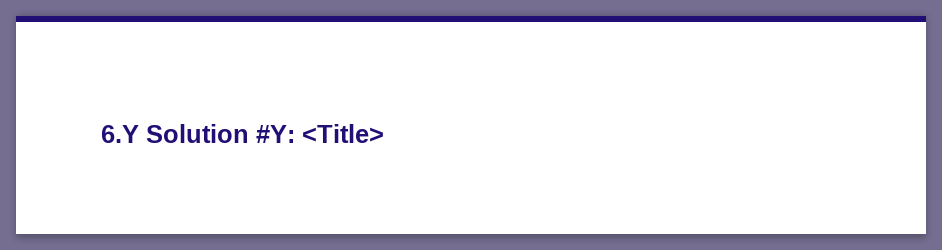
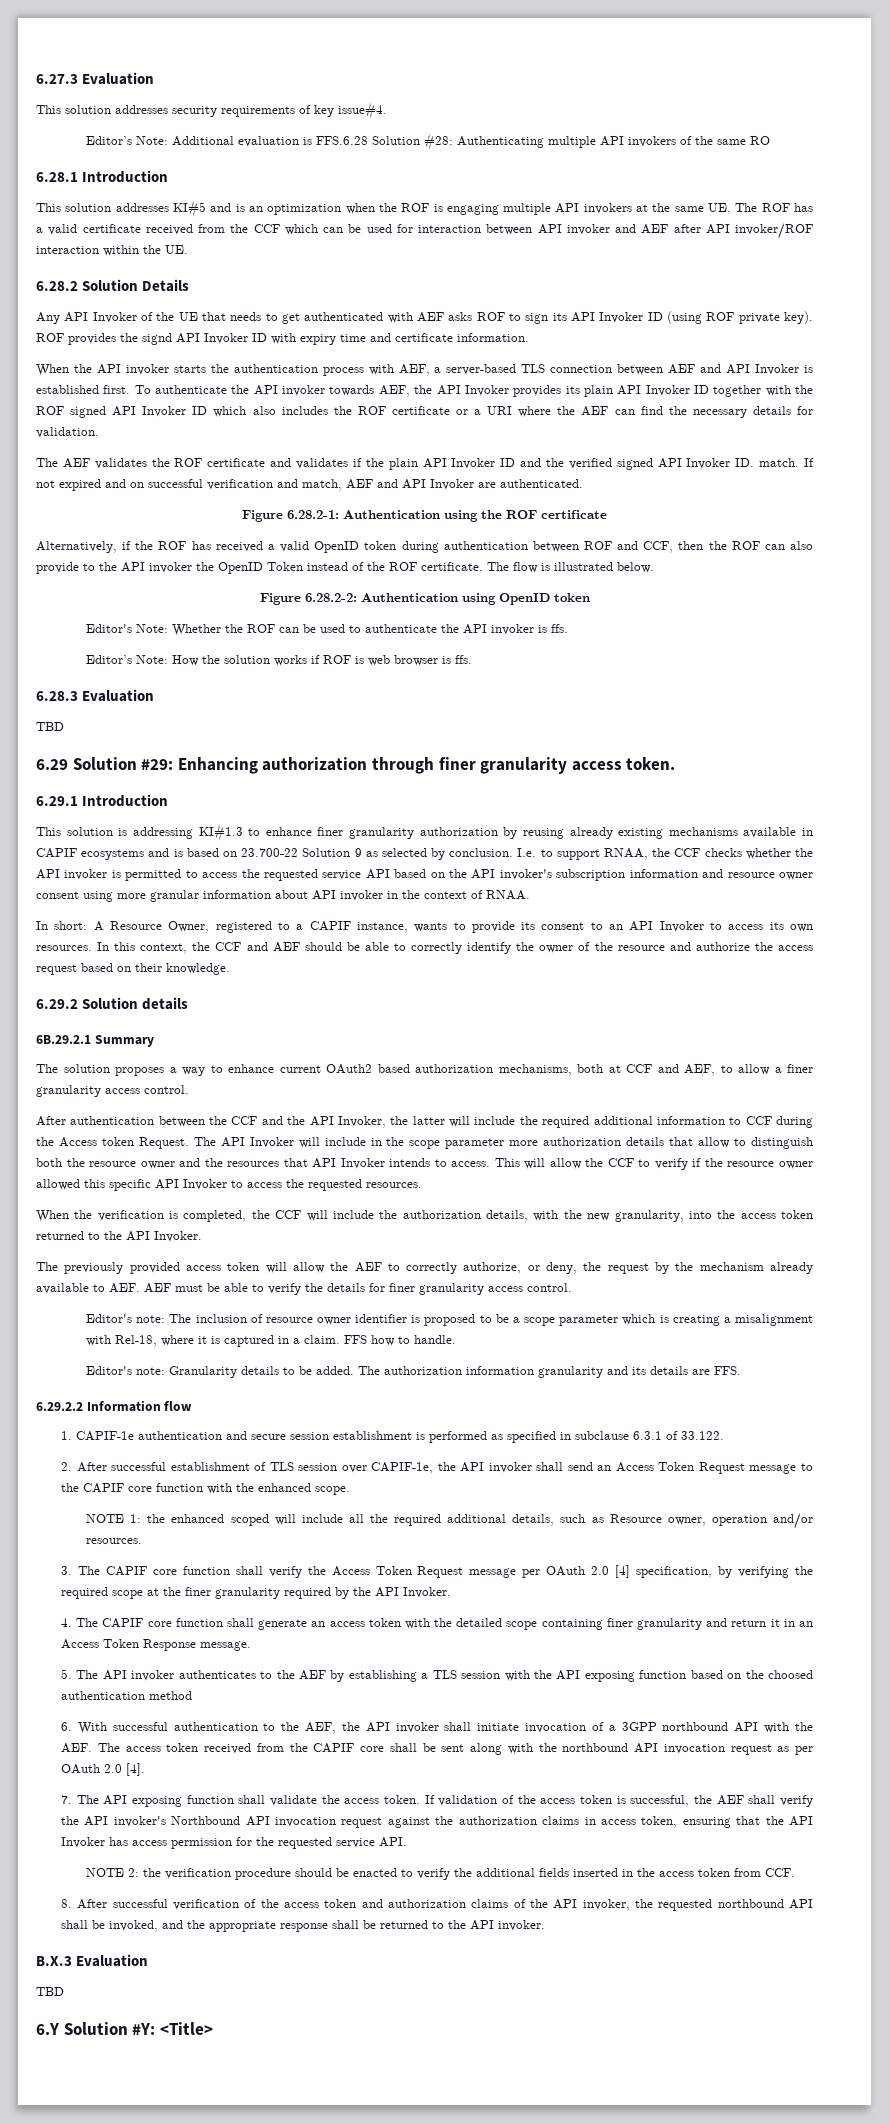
(101, 134) none -> [36,72,155,85] [36,102,387,119] [86,133,771,150] [36,170,169,183] [36,200,814,217] [36,223,813,239] [36,245,188,256] [36,279,190,292] [36,311,814,324] [36,333,529,345] [36,364,813,376] [36,385,814,397] [36,406,813,418] [36,427,99,438] [36,458,815,470] [36,479,583,491] [242,510,607,522] [36,541,813,553] [36,562,654,574] [259,593,590,605] [86,624,569,636] [86,655,473,666] [36,689,155,702] [36,722,64,731] [36,757,676,774] [36,794,169,807] [36,824,813,841] [36,848,813,860] [36,869,814,881] [36,890,530,902] [36,921,814,933] [36,942,813,954] [36,963,230,975] [36,997,189,1010] [36,1035,154,1047] [36,1064,813,1076] [36,1085,189,1097] [36,1116,813,1128] [36,1137,814,1149] [36,1158,813,1170] [36,1179,422,1191] [36,1210,813,1222] [36,1231,202,1242] [36,1262,813,1274] [36,1283,572,1295] [86,1314,814,1326] [86,1335,457,1347] [86,1366,742,1378] [36,1400,193,1412] [61,1431,725,1443] [61,1462,813,1474] [61,1483,351,1495] [86,1513,813,1529] [86,1538,143,1544] [61,1565,813,1578] [61,1587,452,1599] [61,1618,813,1630] [61,1639,252,1651] [61,1669,814,1682] [61,1691,193,1700] [61,1722,814,1734] [61,1743,814,1755] [61,1763,146,1776] [61,1795,813,1807] [61,1816,813,1828] [61,1837,408,1849] [86,1868,796,1880] [61,1899,813,1911] [61,1920,546,1932] [36,1954,149,1967] [36,1987,64,1996] 6.27.3 Evaluation // This solution addresses security requirements of key issue#4. // Editor’s Note: Additional evaluation is FFS.6.28 Solution #28: Authenticating multiple API invokers of the same RO // 6.28.1 Introduction // This solution addresses KI#5 and is an optimization when the ROF is engaging multiple API invokers at the same UE. The ROF has a valid certificate received from the CCF which can be used for interaction between API invoker and AEF after API invoker/ROF interaction within the UE. // 6.28.2 Solution Details // Any API Invoker of the UE that needs to get authenticated with AEF asks ROF to sign its API Invoker ID (using ROF private key). ROF provides the signd API Invoker ID with expiry time and certificate information. // When the API invoker starts the authentication process with AEF, a server-based TLS connection between AEF and API Invoker is established first. To authenticate the API invoker towards AEF, the API Invoker provides its plain API Invoker ID together with the ROF signed API Invoker ID which also includes the ROF certificate or a URI where the AEF can find the necessary details for validation. // The AEF validates the ROF certificate and validates if the plain API Invoker ID and the verified signed API Invoker ID. match. If not expired and on successful verification and match, AEF and API Invoker are authenticated. // Figure 6.28.2-1: Authentication using the ROF certificate // Alternatively, if the ROF has received a valid OpenID token during authentication between ROF and CCF, then the ROF can also provide to the API invoker the OpenID Token instead of the ROF certificate. The flow is illustrated below. // Figure 6.28.2-2: Authentication using OpenID token // Editor's Note: Whether the ROF can be used to authenticate the API invoker is ffs. // Editor’s Note: How the solution works if ROF is web browser is ffs. // 6.28.3 Evaluation // TBD // 6.29 Solution #29: Enhancing authorization through finer granularity access token. // 6.29.1 Introduction // This solution is addressing KI#1.3 to enhance finer granularity authorization by reusing already existing mechanisms available in CAPIF ecosystems and is based on 23.700-22 Solution 9 as selected by conclusion. I.e. to support RNAA, the CCF checks whether the API invoker is permitted to access the requested service API based on the API invoker's subscription information and resource owner consent using more granular information about API invoker in the context of RNAA. // In short: A Resource Owner, registered to a CAPIF instance, wants to provide its consent to an API Invoker to access its own resources. In this context, the CCF and AEF should be able to correctly identify the owner of the resource and authorize the access request based on their knowledge. // 6.29.2 Solution details // 6B.29.2.1 Summary // The solution proposes a way to enhance current OAuth2 based authorization mechanisms, both at CCF and AEF, to allow a finer granularity access control. // After authentication between the CCF and the API Invoker, the latter will include the required additional information to CCF during the Access token Request. The API Invoker will include in the scope parameter more authorization details that allow to distinguish both the resource owner and the resources that API Invoker intends to access. This will allow the CCF to verify if the resource owner allowed this specific API Invoker to access the requested resources. // When the verification is completed, the CCF will include the authorization details, with the new granularity, into the access token returned to the API Invoker. // The previously provided access token will allow the AEF to correctly authorize, or deny, the request by the mechanism already available to AEF. AEF must be able to verify the details for finer granularity access control. // Editor's note: The inclusion of resource owner identifier is proposed to be a scope parameter which is creating a misalignment with Rel-18, where it is captured in a claim. FFS how to handle. // Editor's note: Granularity details to be added. The authorization information granularity and its details are FFS. // 6.29.2.2 Information flow // 1. CAPIF-1e authentication and secure session establishment is performed as specified in subclause 6.3.1 of 33.122. // 2. After successful establishment of TLS session over CAPIF-1e, the API invoker shall send an Access Token Request message to the CAPIF core function with the enhanced scope. // NOTE 1: the enhanced scoped will include all the required additional details, such as Resource owner, operation and/or resources. // 3. The CAPIF core function shall verify the Access Token Request message per OAuth 2.0 [4] specification, by verifying the required scope at the finer granularity required by the API Invoker. // 4. The CAPIF core function shall generate an access token with the detailed scope containing finer granularity and return it in an Access Token Response message. // 5. The API invoker authenticates to the AEF by establishing a TLS session with the API exposing function based on the choosed authentication method // 6. With successful authentication to the AEF, the API invoker shall initiate invocation of a 3GPP northbound API with the AEF. The access token received from the CAPIF core shall be sent along with the northbound API invocation request as per OAuth 2.0 [4]. // 7. The API exposing function shall validate the access token. If validation of the access token is successful, the AEF shall verify the API invoker's Northbound API invocation request against the authorization claims in access token, ensuring that the API Invoker has access permission for the requested service API. // NOTE 2: the verification procedure should be enacted to verify the additional fields inserted in the access token from CCF. // 8. After successful verification of the access token and authorization claims of the API invoker, the requested northbound API shall be invoked, and the appropriate response shall be returned to the API invoker. // B.X.3 Evaluation // TBD //

